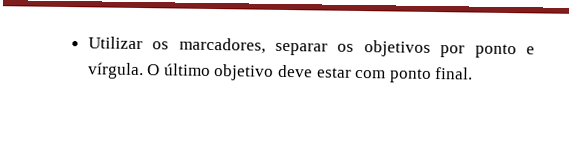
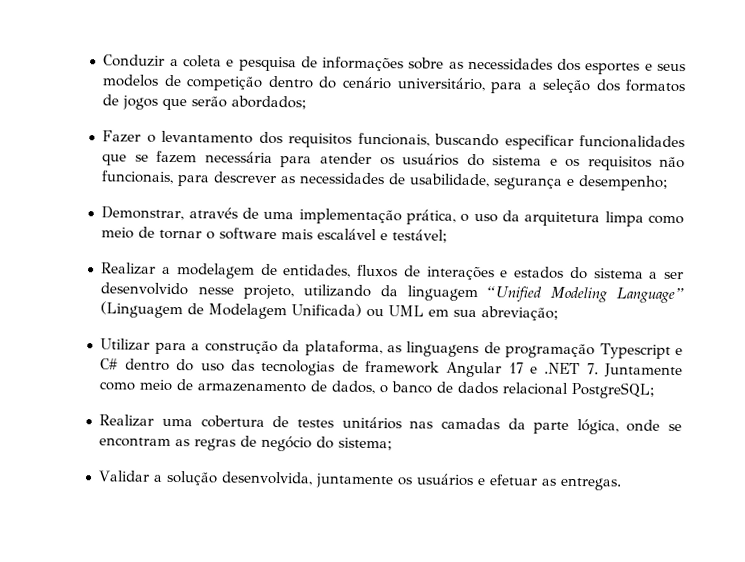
[87,36,535,59] [86,62,474,83] Utilizar os marcadores, separar os objetivos por ponto e vírgula. O último objetivo deve estar com ponto final. -> [103,54,686,75] [102,74,686,94] [102,94,308,111] [102,130,685,150] [102,150,685,171] [101,170,670,191] [101,206,684,227] [101,226,449,243] [101,262,684,281] [100,282,684,304] [100,301,560,321] [100,338,683,359] [100,358,684,379] [99,379,657,399] [99,414,682,435] [99,435,394,452] [98,470,623,491] Conduzir a coleta e pesquisa de informações sobre as necessidades dos esportes e seus modelos de competição dentro do cenário universitário, para a seleção dos formatos de jogos que serão abordados; // Fazer o levantamento dos requisitos funcionais, buscando especificar funcionalidades que se fazem necessária para atender os usuários do sistema e os requisitos não funcionais, para descrever as necessidades de usabilidade, segurança e desempenho; // Demonstrar, através de uma implementação prática, o uso da arquitetura limpa como meio de tornar o software mais escalável e testável; // Realizar a modelagem de entidades, fluxos de interações e estados do sistema a ser desenvolvido nesse projeto, utilizando da linguagem “Unified Modeling Language” (Linguagem de Modelagem Unificada) ou UML em sua abreviação; // Utilizar para a construção da plataforma, as linguagens de programação Typescript e C# dentro do uso das tecnologias de framework Angular 17 e .NET 7. Juntamente como meio de armazenamento de dados, o banco de dados relacional PostgreSQL; // Realizar uma cobertura de testes unitários nas camadas da parte lógica, onde se encontram as regras de negócio do sistema; // Validar a solução desenvolvida, juntamente os usuários e efetuar as entregas.

